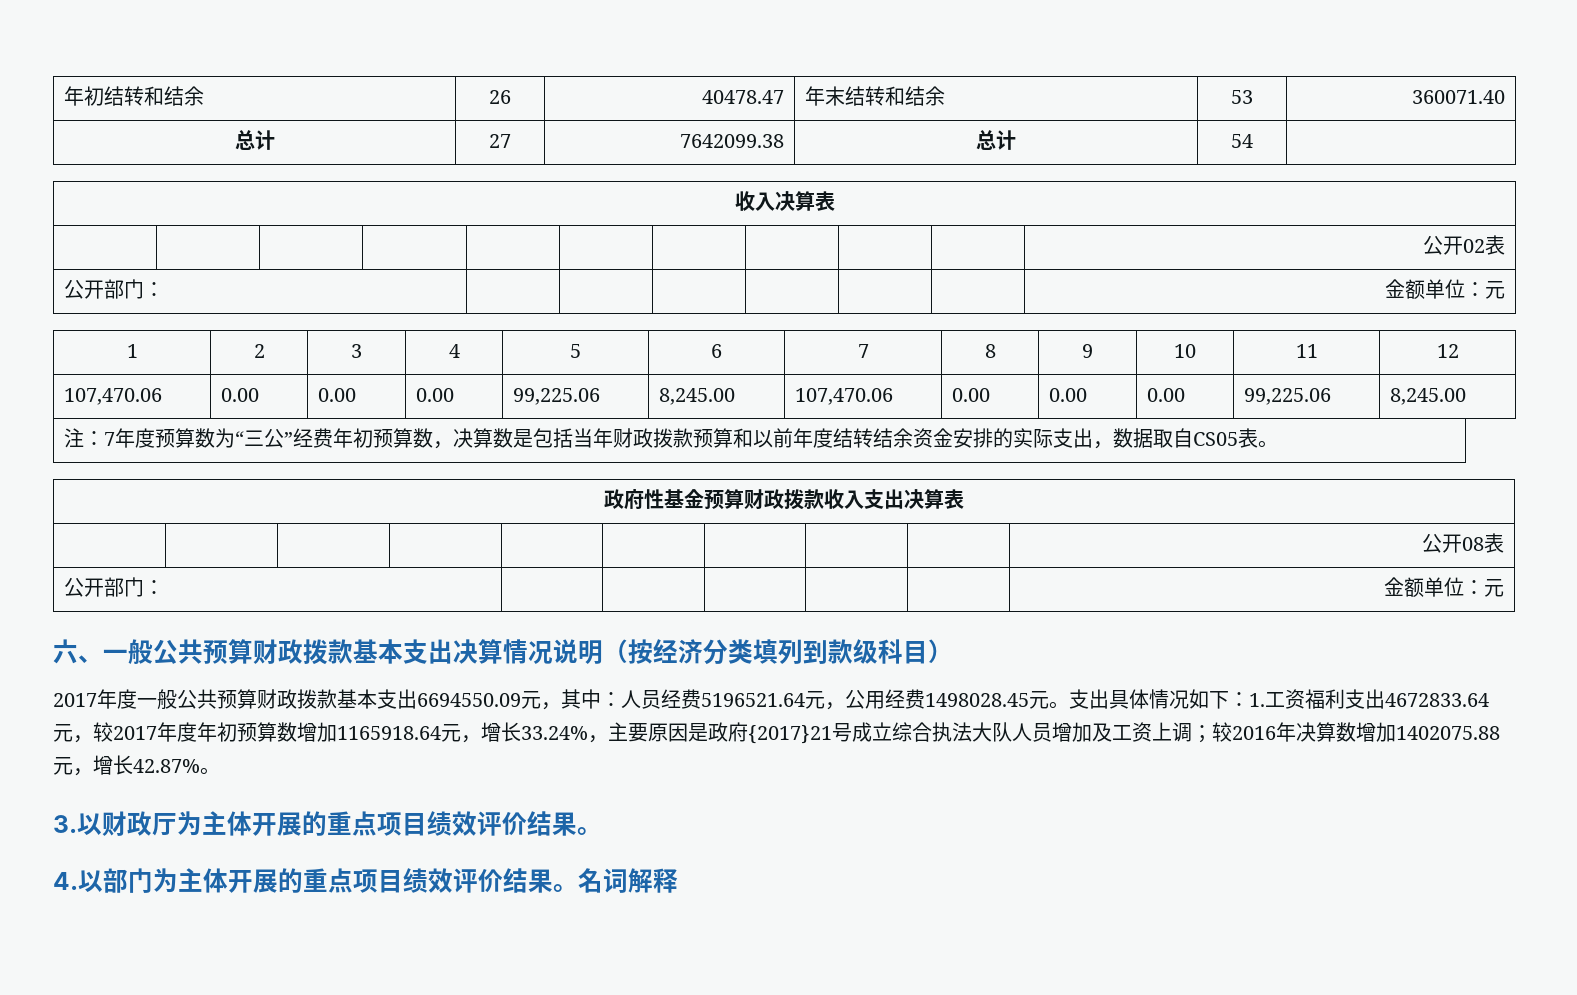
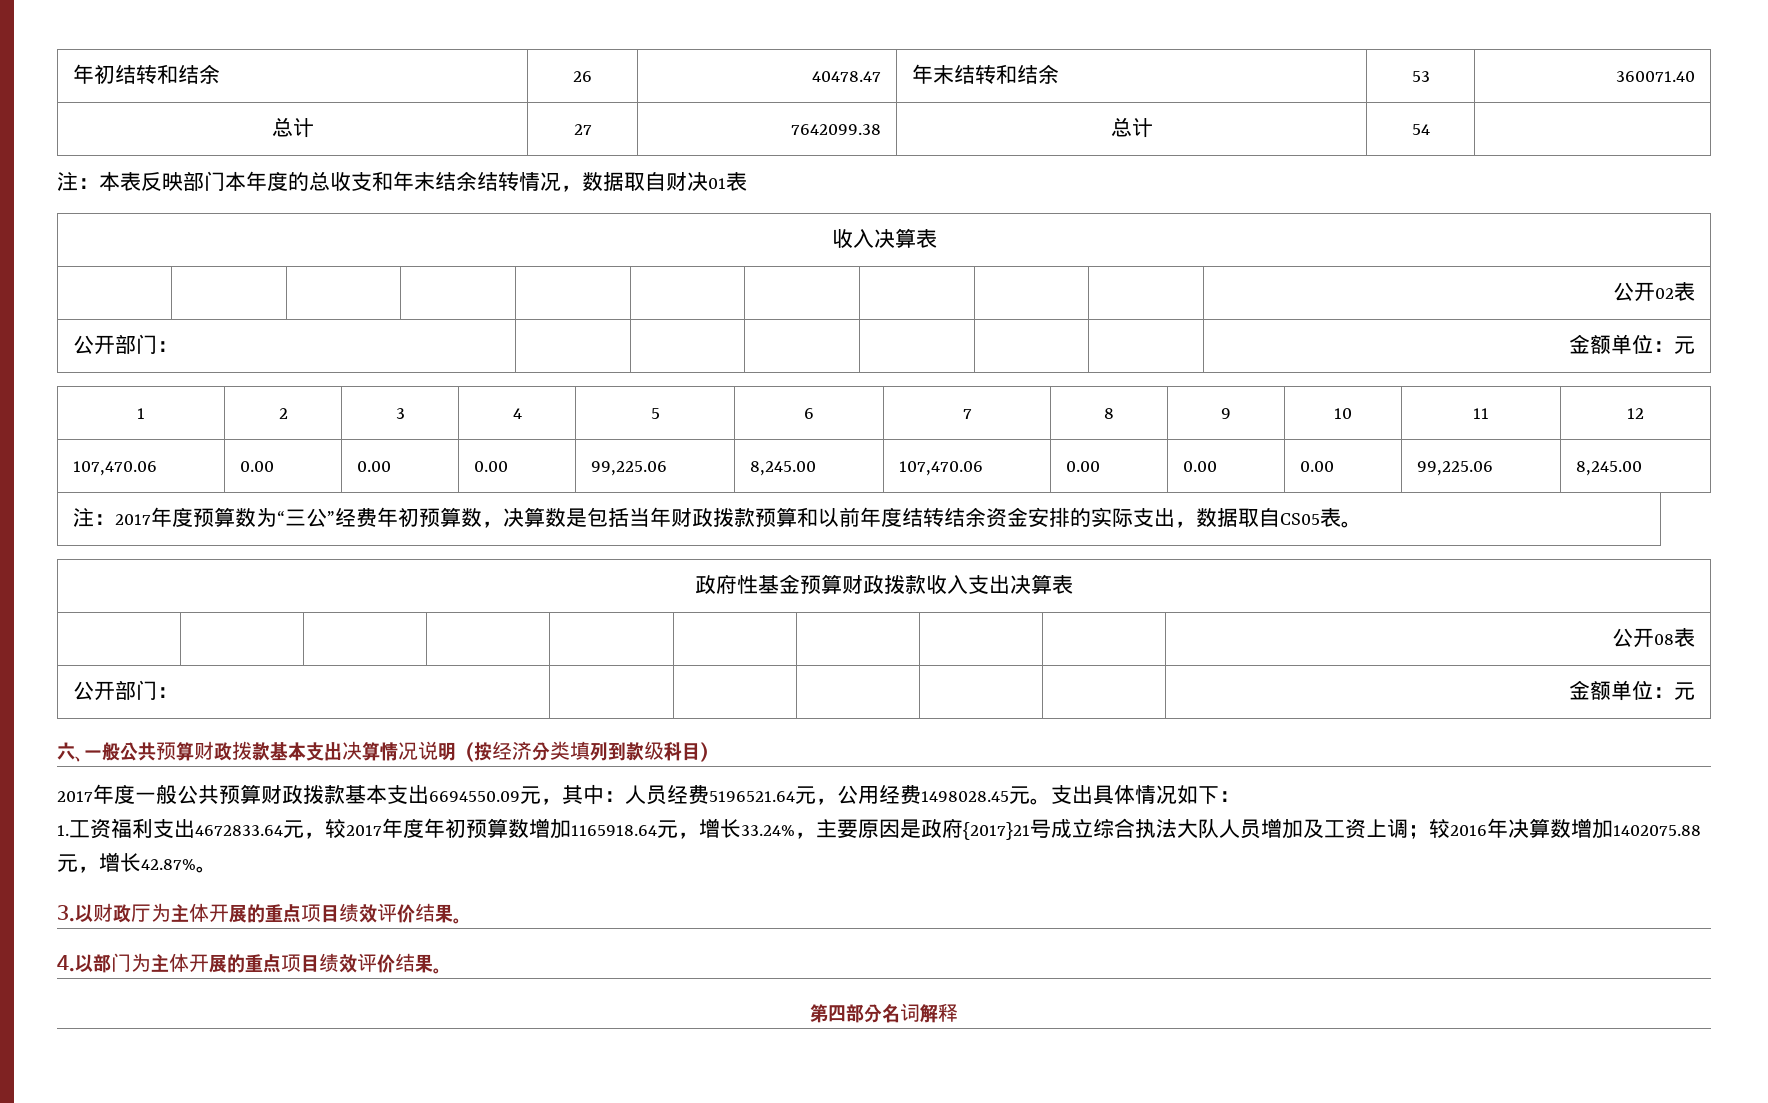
(1253, 141) none -> [57,171,747,192] // 注：本表反映部门本年度的总收支和年末结余结转情况，数据取自财决01表
[104,432,116,446] 7 -> [115,514,152,525] 2017
(1249, 699) none -> (1240, 796) //
(578, 888) none -> [810,1004,882,1023] // 第四部分

